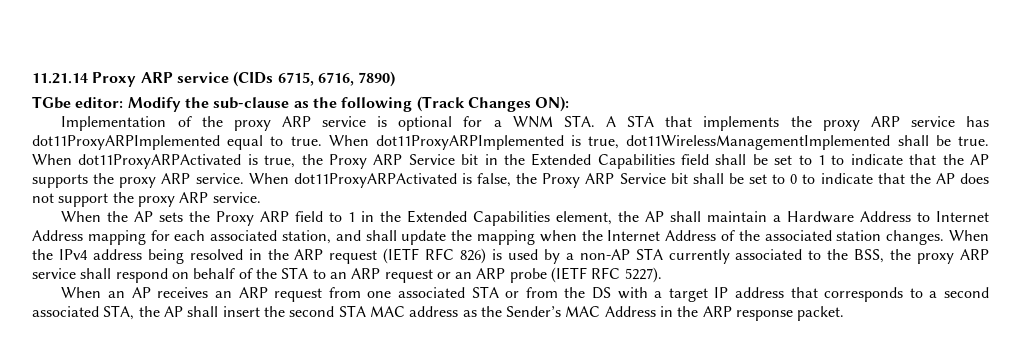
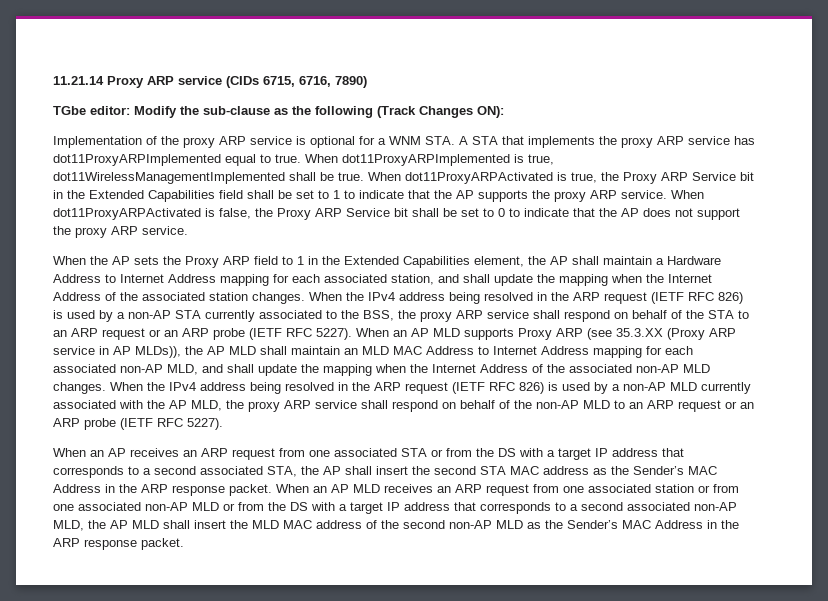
(662, 275) none -> [356,328,736,340] [53,346,693,358] [53,364,710,376] [53,382,751,394] [53,400,754,412] [53,418,223,430] When an AP MLD supports Proxy ARP (see 35.3.XX (Proxy ARP service in AP MLDs)), the AP MLD shall maintain an MLD MAC Address to Internet Address mapping for each associated non-AP MLD, and shall update the mapping when the Internet Address of the associated non-AP MLD changes. When the IPv4 address being resolved in the ARP request (IETF RFC 826) is used by a non-AP MLD currently associated with the AP MLD, the proxy ARP service shall respond on behalf of the non-AP MLD to an ARP request or an ARP probe (IETF RFC 5227).
(845, 313) none -> [276,484,739,496] [53,502,737,514] [53,520,739,531] [53,538,184,550] When an AP MLD receives an ARP request from one associated station or from one associated non-AP MLD or from the DS with a target IP address that corresponds to a second associated non-AP MLD, the AP MLD shall insert the MLD MAC address of the second non-AP MLD as the Sender’s MAC Address in the ARP response packet.

